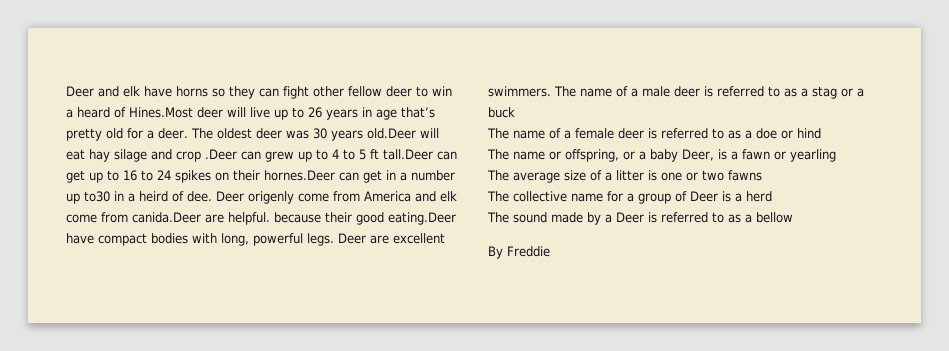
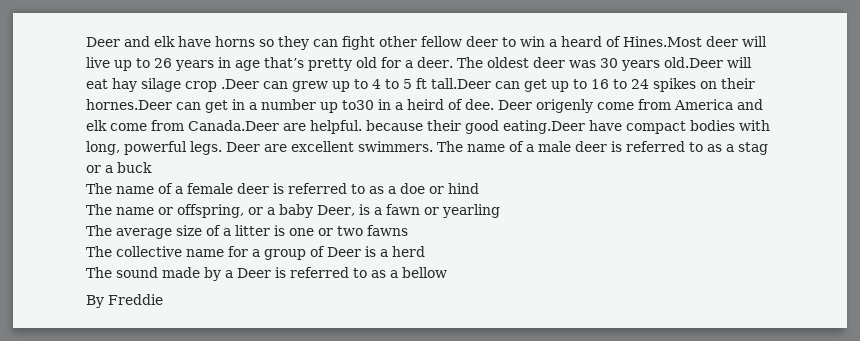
[151,149,172,160] and -> (181, 85) none
[132,212,201,223] canida.Deer -> [188,120,279,131] Canada.Deer

